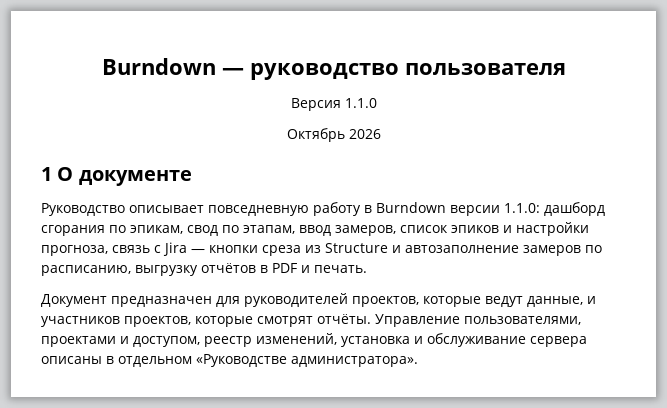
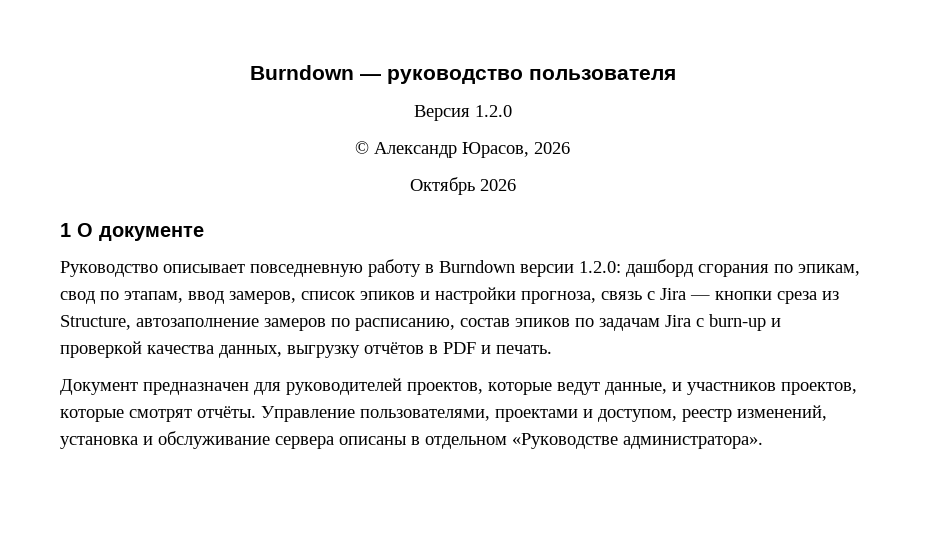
[344,98,377,108] 1.1.0 -> [474,105,512,117] [355,141,570,158] 1.2.0 // © Александр Юрасов, 2026
[504,203,540,213] 1.1.0: -> [579,261,621,273] 1.2.0:
[325,243,401,253] Structure и -> [60,315,131,330] Structure,
(131, 270) none -> [460,314,781,331] [60,341,282,358] состав эпиков по задачам Jira с burn-up и проверкой качества данных,

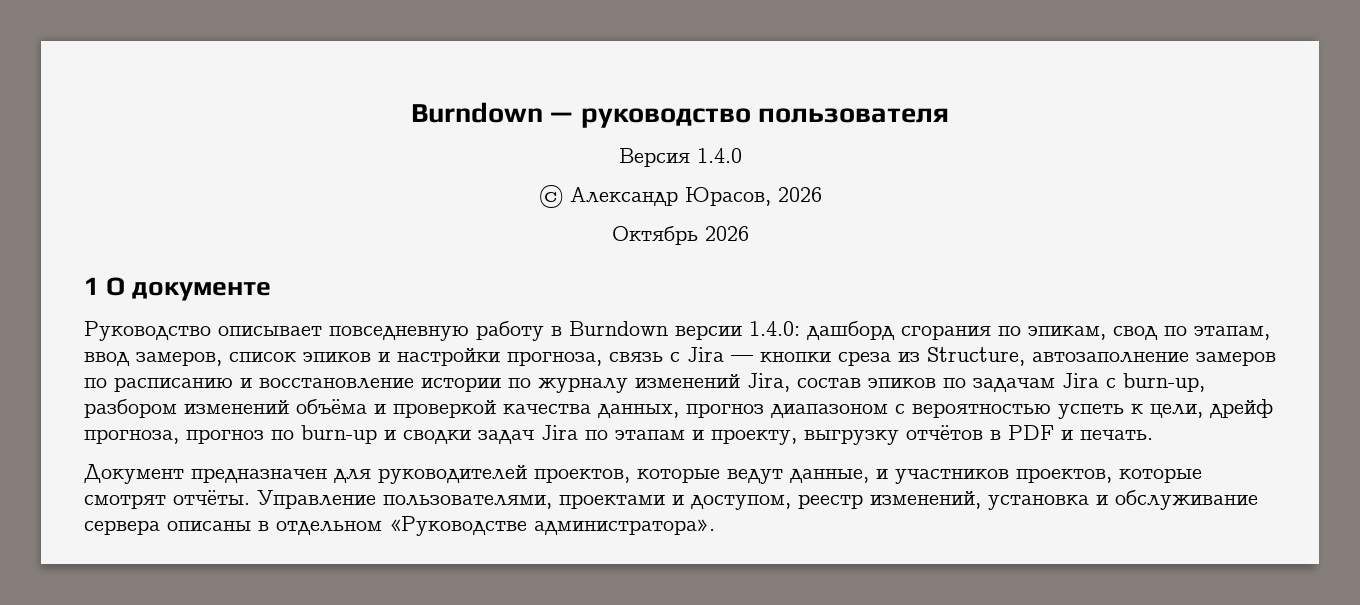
[474,105,512,117] 1.2.0 -> [696,148,742,163] 1.4.0
[579,261,621,273] 1.2.0: -> [749,321,800,336] 1.4.0:
[355,318,455,331] расписанию, -> [114,373,790,393] расписанию и восстановление истории по журналу изменений Jira,
[709,314,781,331] [60,341,282,358] burn-up и проверкой качества данных, -> [1123,373,1205,392] [84,399,1273,419] [84,425,797,445] burn-up, разбором изменений объёма и проверкой качества данных, прогноз диапазоном с вероятностью успеть к цели, дрейф прогноза, прогноз по burn-up и сводки задач Jira по этапам и проекту,

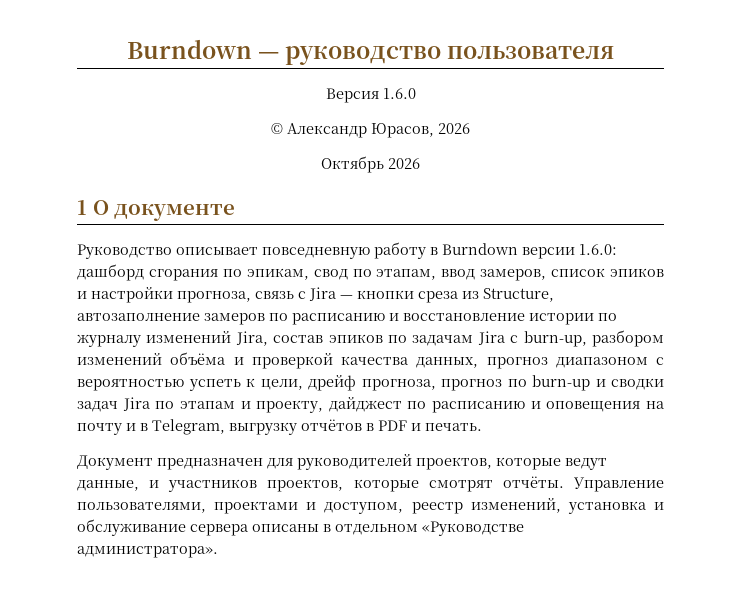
[696,148,742,163] 1.4.0 -> [382,88,416,99] 1.6.0
[749,321,800,336] 1.4.0: -> [579,244,617,255] 1.6.0:
(797, 437) none -> [328,397,664,413] [77,419,225,435] дайджест по расписанию и оповещения на почту и в Telegram,

